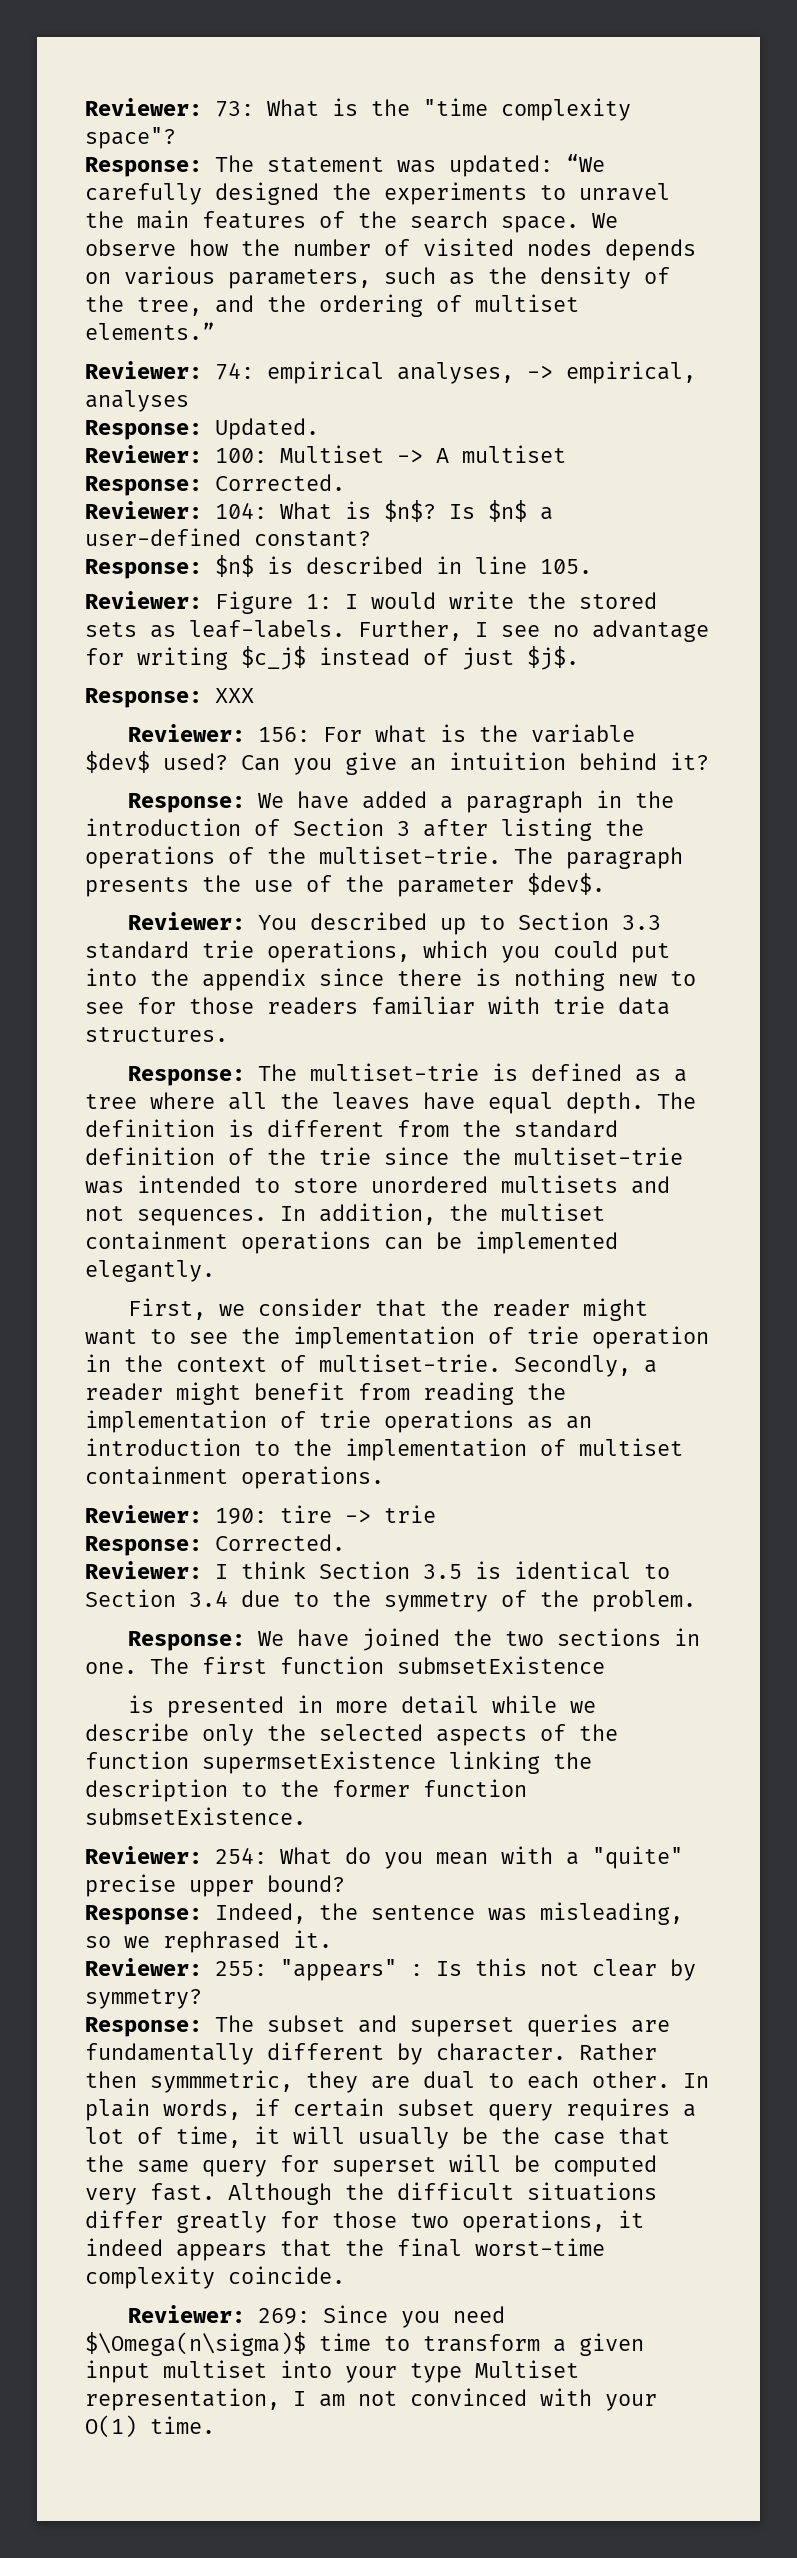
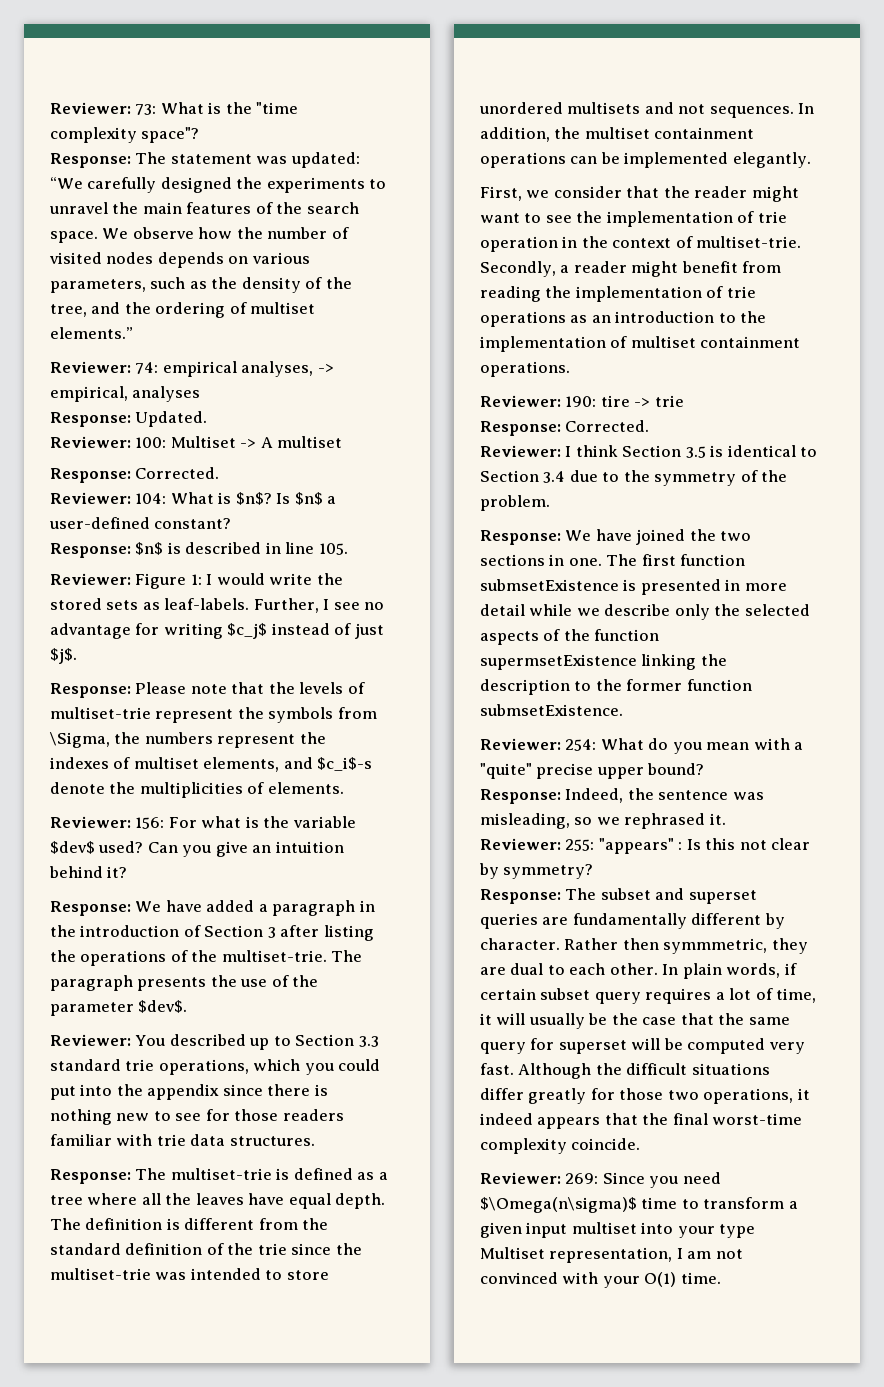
[215,688,254,703] XXX -> [135,682,365,694] [50,707,377,723] [49,732,326,748] [50,757,373,772] [50,782,344,798] Please note that the levels of multiset-trie represent the symbols from \Sigma, the numbers represent the indexes of multiset elements, and $c_i$-s denote the multiplicities of elements.
(605, 1665) // -> (619, 585) none

